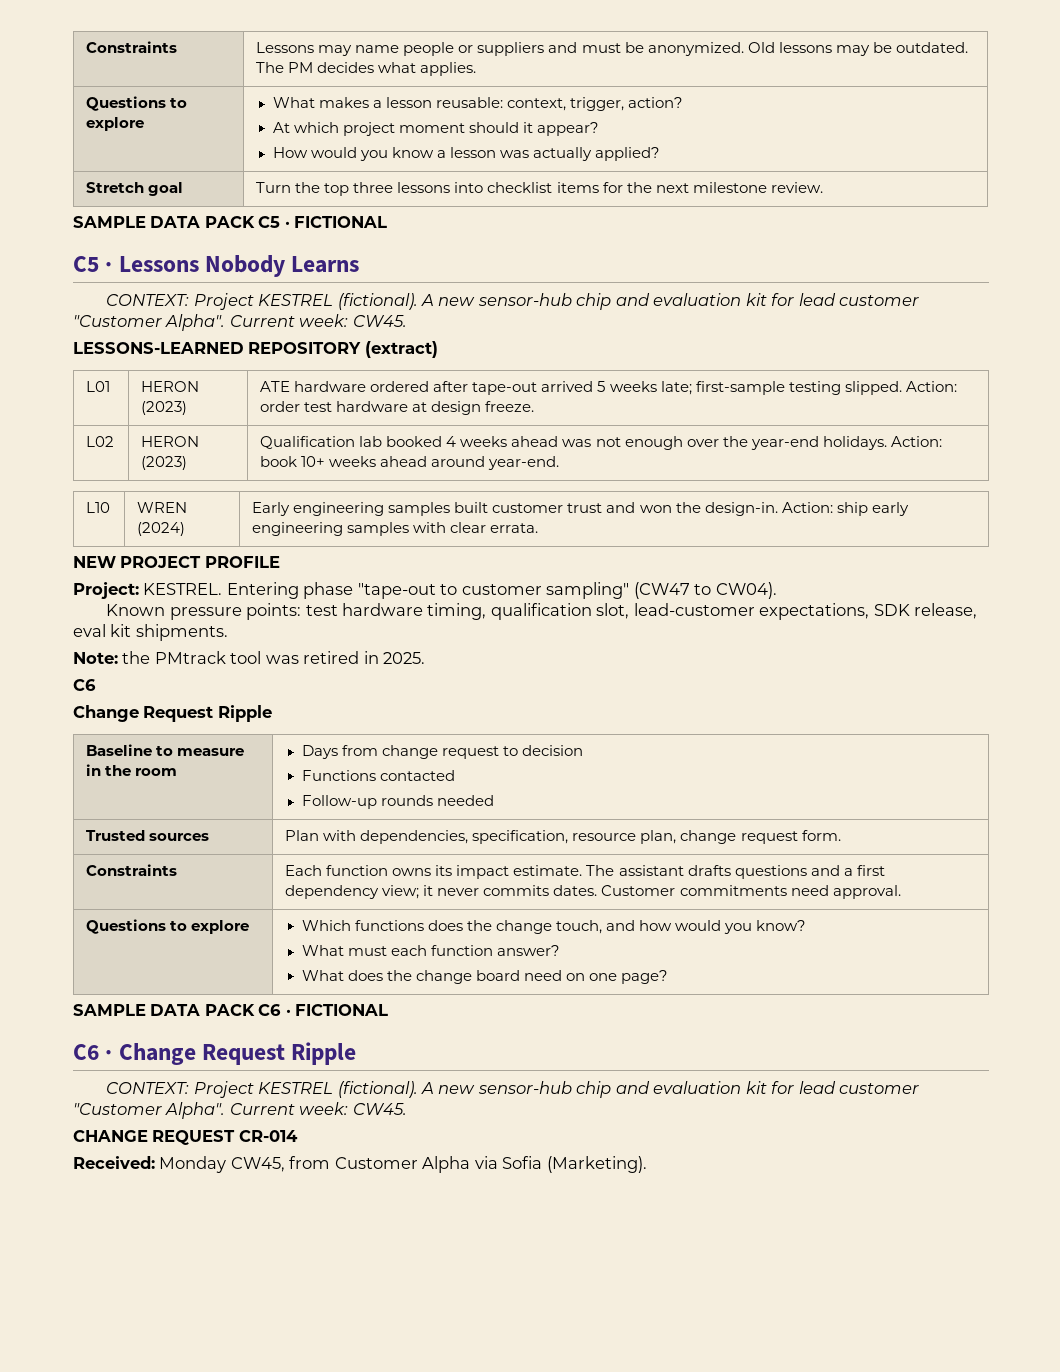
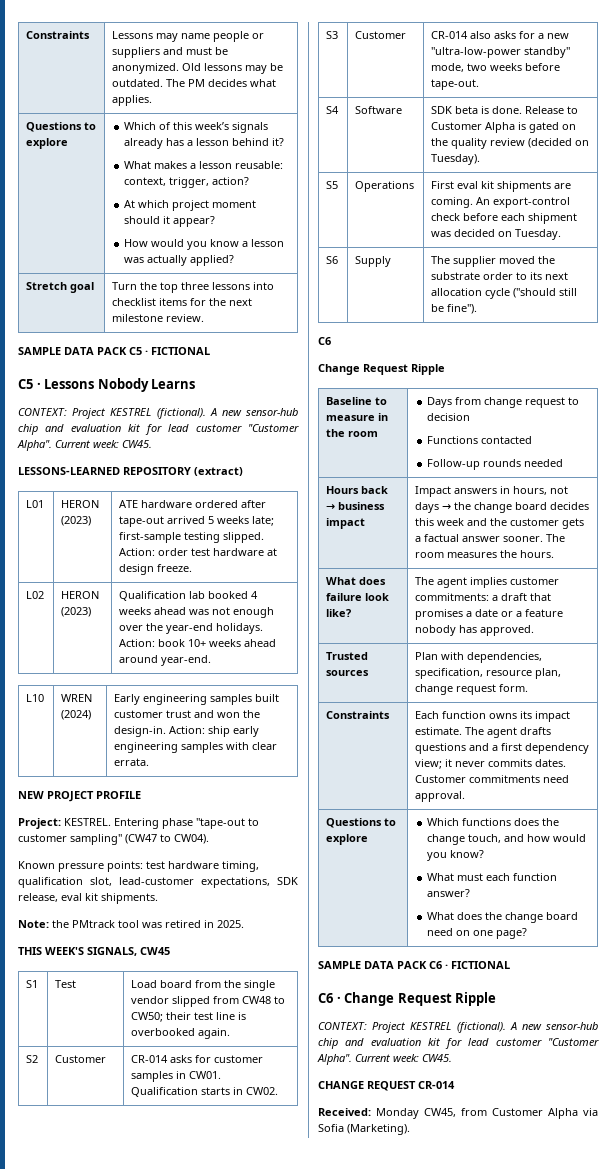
(145, 124) none -> [124,122,269,133] [124,138,285,149] Which of this week’s signals already has a lesson behind it? //
(426, 658) none -> [18,947,170,956] [26,980,39,988] [55,980,77,988] [131,980,276,991] [131,996,286,1007] [131,1012,247,1022] [131,1028,231,1039] [26,1055,39,1063] [55,1055,107,1063] [131,1055,264,1063] [131,1071,222,1082] [131,1087,279,1097] [326,31,339,39] [355,31,407,39] [431,31,570,39] [431,47,571,58] [431,63,561,72] [431,79,480,90] [326,106,340,114] [355,106,403,114] [431,106,579,114] [431,122,577,133] [431,138,590,149] [431,154,481,165] [326,181,339,189] [355,181,415,192] [431,181,572,192] [431,197,571,208] [431,213,578,224] [431,229,562,240] [326,256,339,264] [355,256,392,267] [431,256,556,267] [431,272,569,280] [431,288,578,299] [431,304,478,314] // THIS WEEK'S SIGNALS, CW45 // S1 | Test | Load board from the single vendor slipped from CW48 to CW50; their test line is overbooked again. // S2 | Customer | CR-014 asks for customer samples in CW01. Qualification starts in CW02. // S3 | Customer | CR-014 also asks for a new "ultra-low-power standby" mode, two weeks before tape-out. // S4 | Software | SDK beta is done. Release to Customer Alpha is gated on the quality review (decided on Tuesday). // S5 | Operations | First eval kit shipments are coming. An export-control check before each shipment was decided on Tuesday. // S6 | Supply | The supplier moved the substrate order to its next allocation cycle ("should still be fine").
(494, 800) none -> [326,486,389,494] [326,502,386,510] [326,518,366,529] [415,486,569,497] [415,502,590,513] [415,518,585,529] [415,534,566,542] [415,550,555,558] [326,577,387,585] [326,593,390,601] [326,609,352,617] [415,577,560,588] [415,593,552,601] [415,609,564,620] [415,625,535,636] // Hours back → business impact | Impact answers in hours, not days → the change board decides this week and the customer gets a factual answer sooner. The room measures the hours. // What does failure look like? | The agent implies customer commitments: a draft that promises a date or a feature nobody has approved.
[618,865,684,876] assistant -> [487,727,518,738] agent

